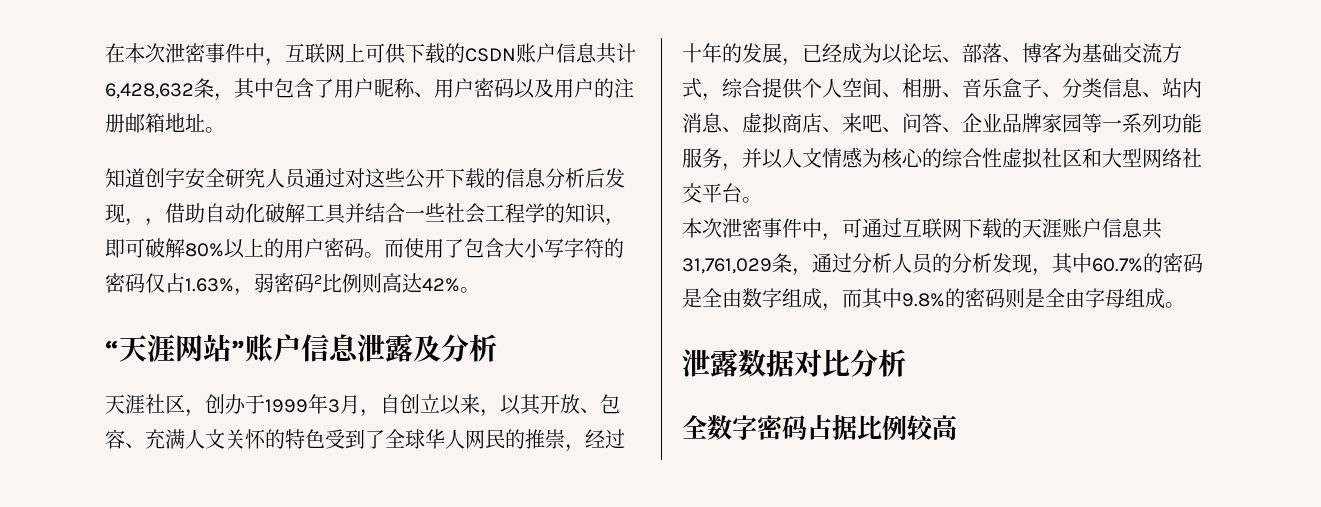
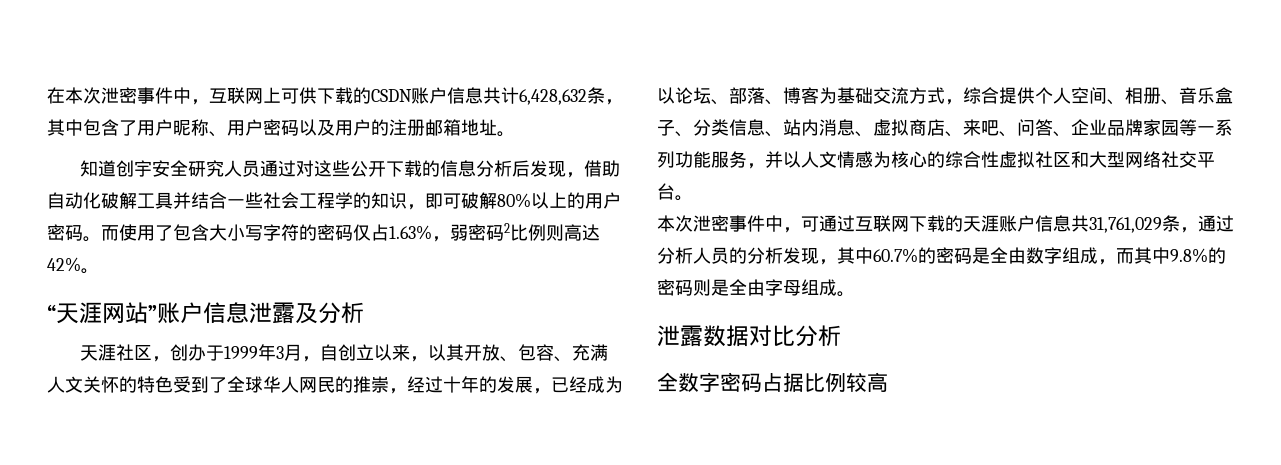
[145,218,165,226] ， -> (585, 175) none

